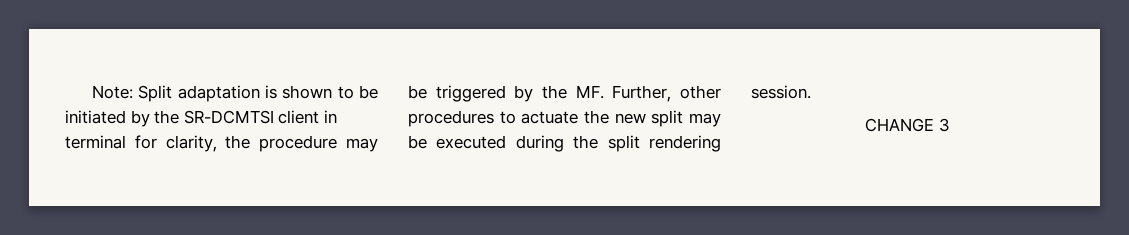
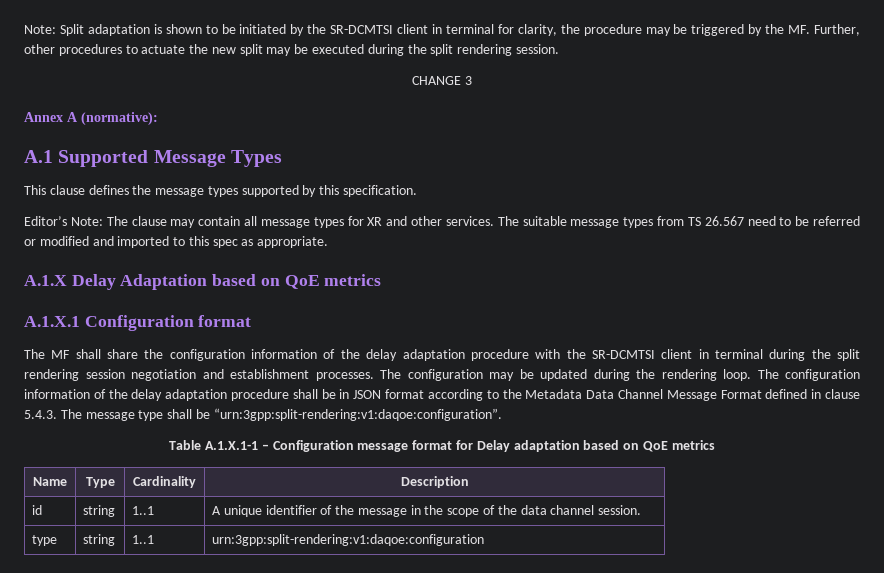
(950, 125) none -> [24,112,158,125] [24,150,282,167] [24,185,418,197] [24,216,861,228] [24,236,329,248] [24,274,382,290] [24,315,252,331] [24,349,861,361] [24,369,860,381] [24,389,861,401] [24,408,502,421] [169,440,715,452] [33,477,67,486] [85,477,115,488] [133,476,196,488] [400,476,469,488] [32,505,43,515] [83,505,116,517] [132,506,155,515] [212,505,642,517] [32,535,58,546] [83,534,116,546] [132,535,155,544] [212,534,485,546] // Annex A (normative): // A.1 Supported Message Types // This clause defines the message types supported by this specification. // Editor’s Note: The clause may contain all message types for XR and other services. The suitable message types from TS 26.567 need to be referred or modified and imported to this spec as appropriate. // A.1.X Delay Adaptation based on QoE metrics // A.1.X.1 Configuration format // The MF shall share the configuration information of the delay adaptation procedure with the SR-DCMTSI client in terminal during the split rendering session negotiation and establishment processes. The configuration may be updated during the rendering loop. The configuration information of the delay adaptation procedure shall be in JSON format according to the Metadata Data Channel Message Format defined in clause 5.4.3. The message type shall be “urn:3gpp:split-rendering:v1:daqoe:configuration”. // Table A.1.X.1-1 – Configuration message format for Delay adaptation based on QoE metrics // Name | Type | Cardinality | Description // id | string | 1..1 | A unique identifier of the message in the scope of the data channel session. // type | string | 1..1 | urn:3gpp:split-rendering:v1:daqoe:configuration

